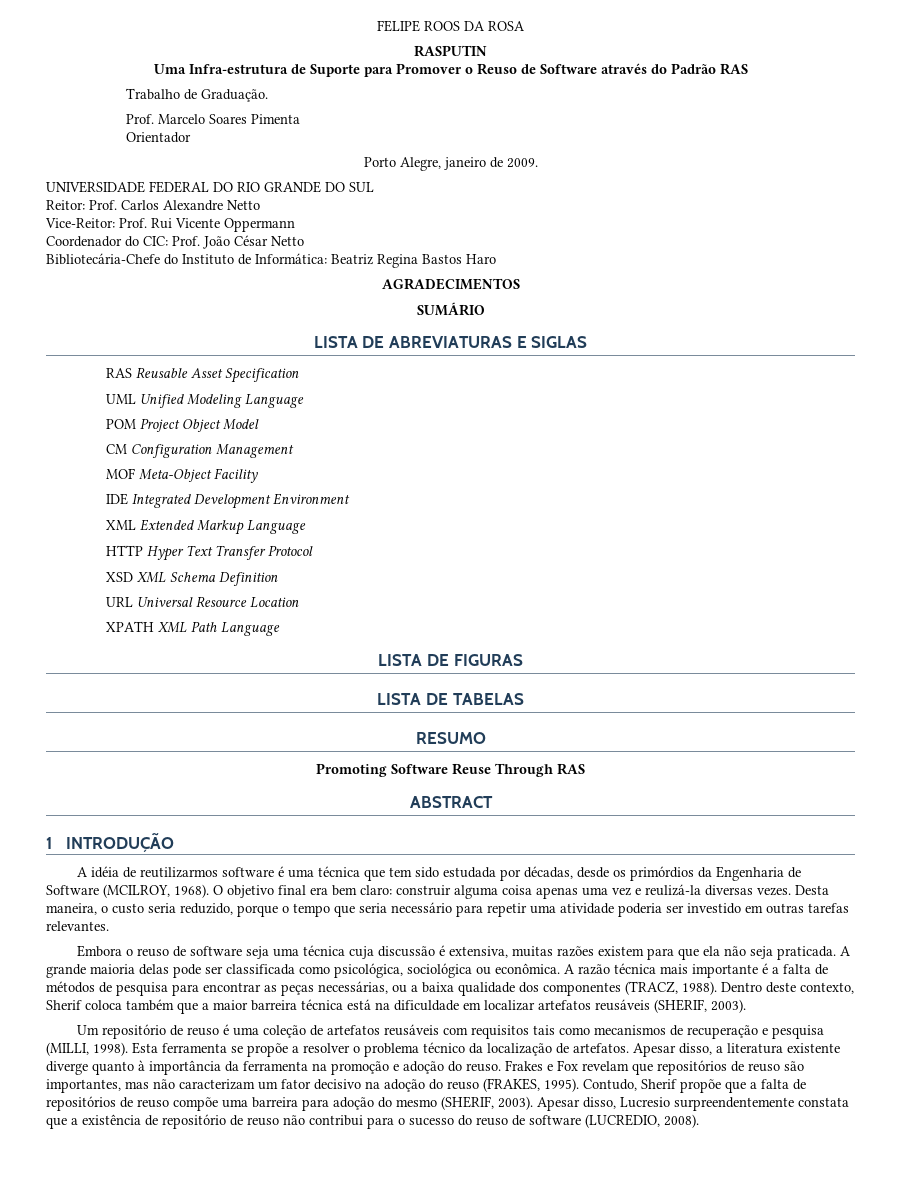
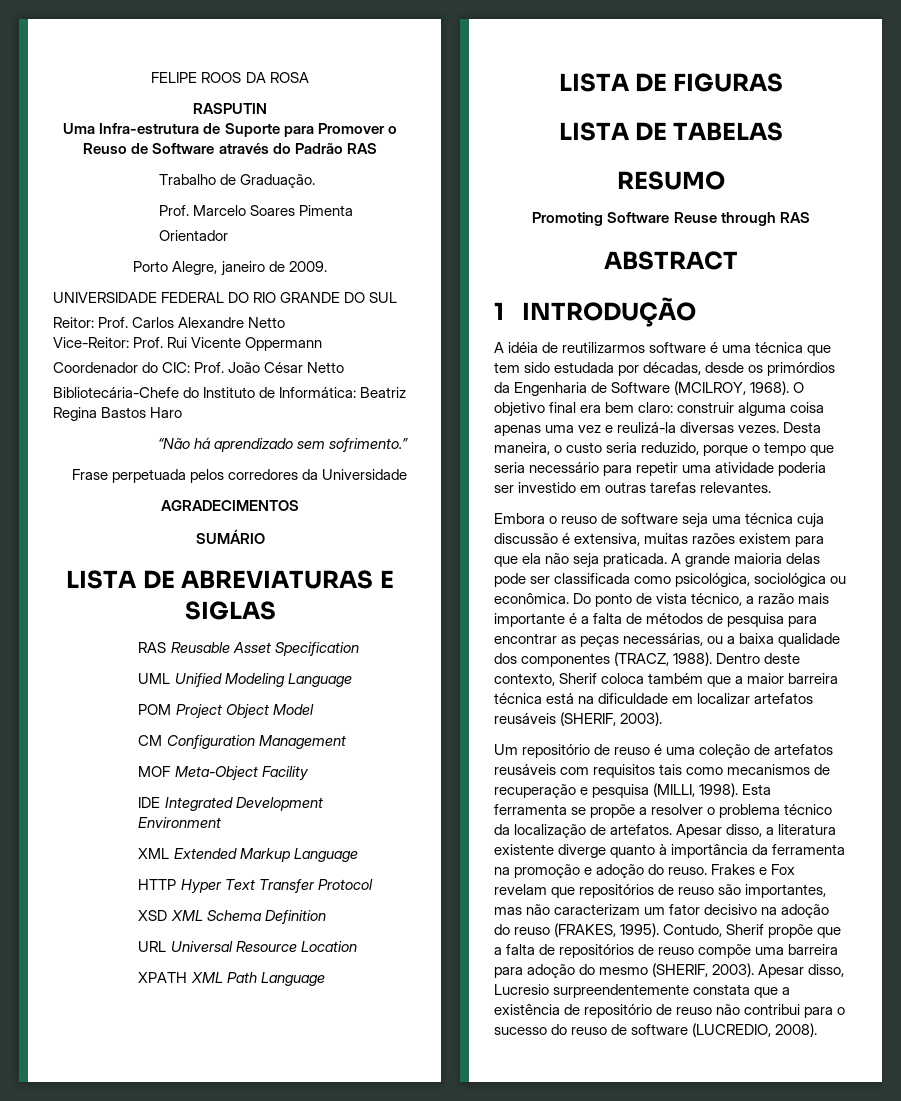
(496, 259) none -> [157,437,409,452] [71,469,408,483] // “Não há aprendizado sem sofrimento.” // Frase perpetuada pelos corredores da Universidade
[495,763,553,777] Through -> [720,212,776,226] through
[564,963,656,975] A razão técnica -> [573,593,795,607] Do ponto de vista técnico, a razão

